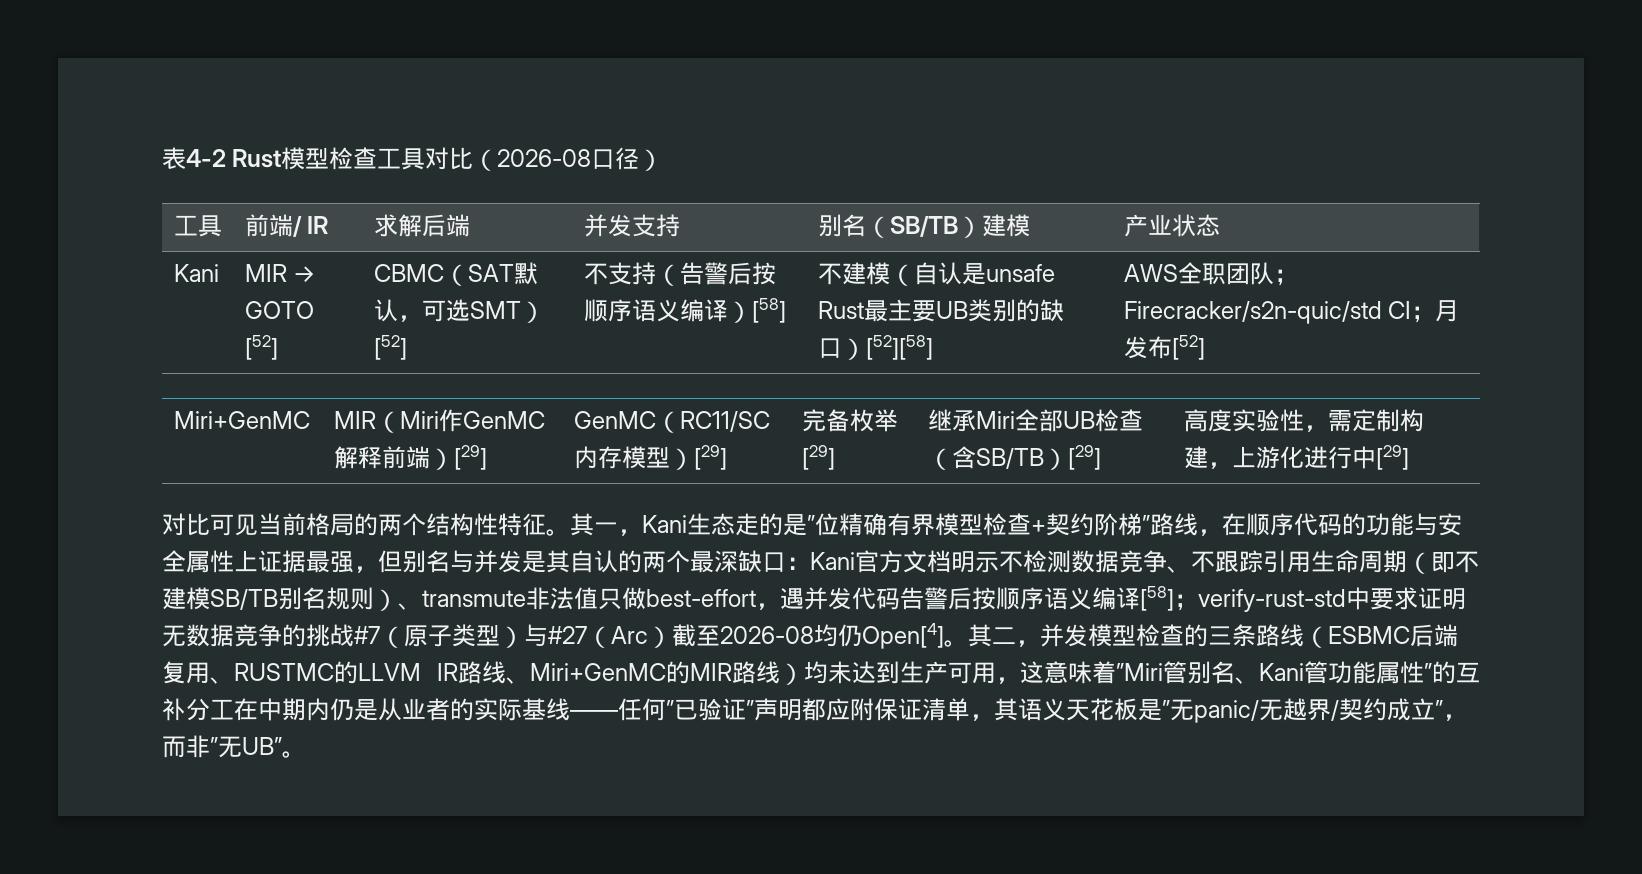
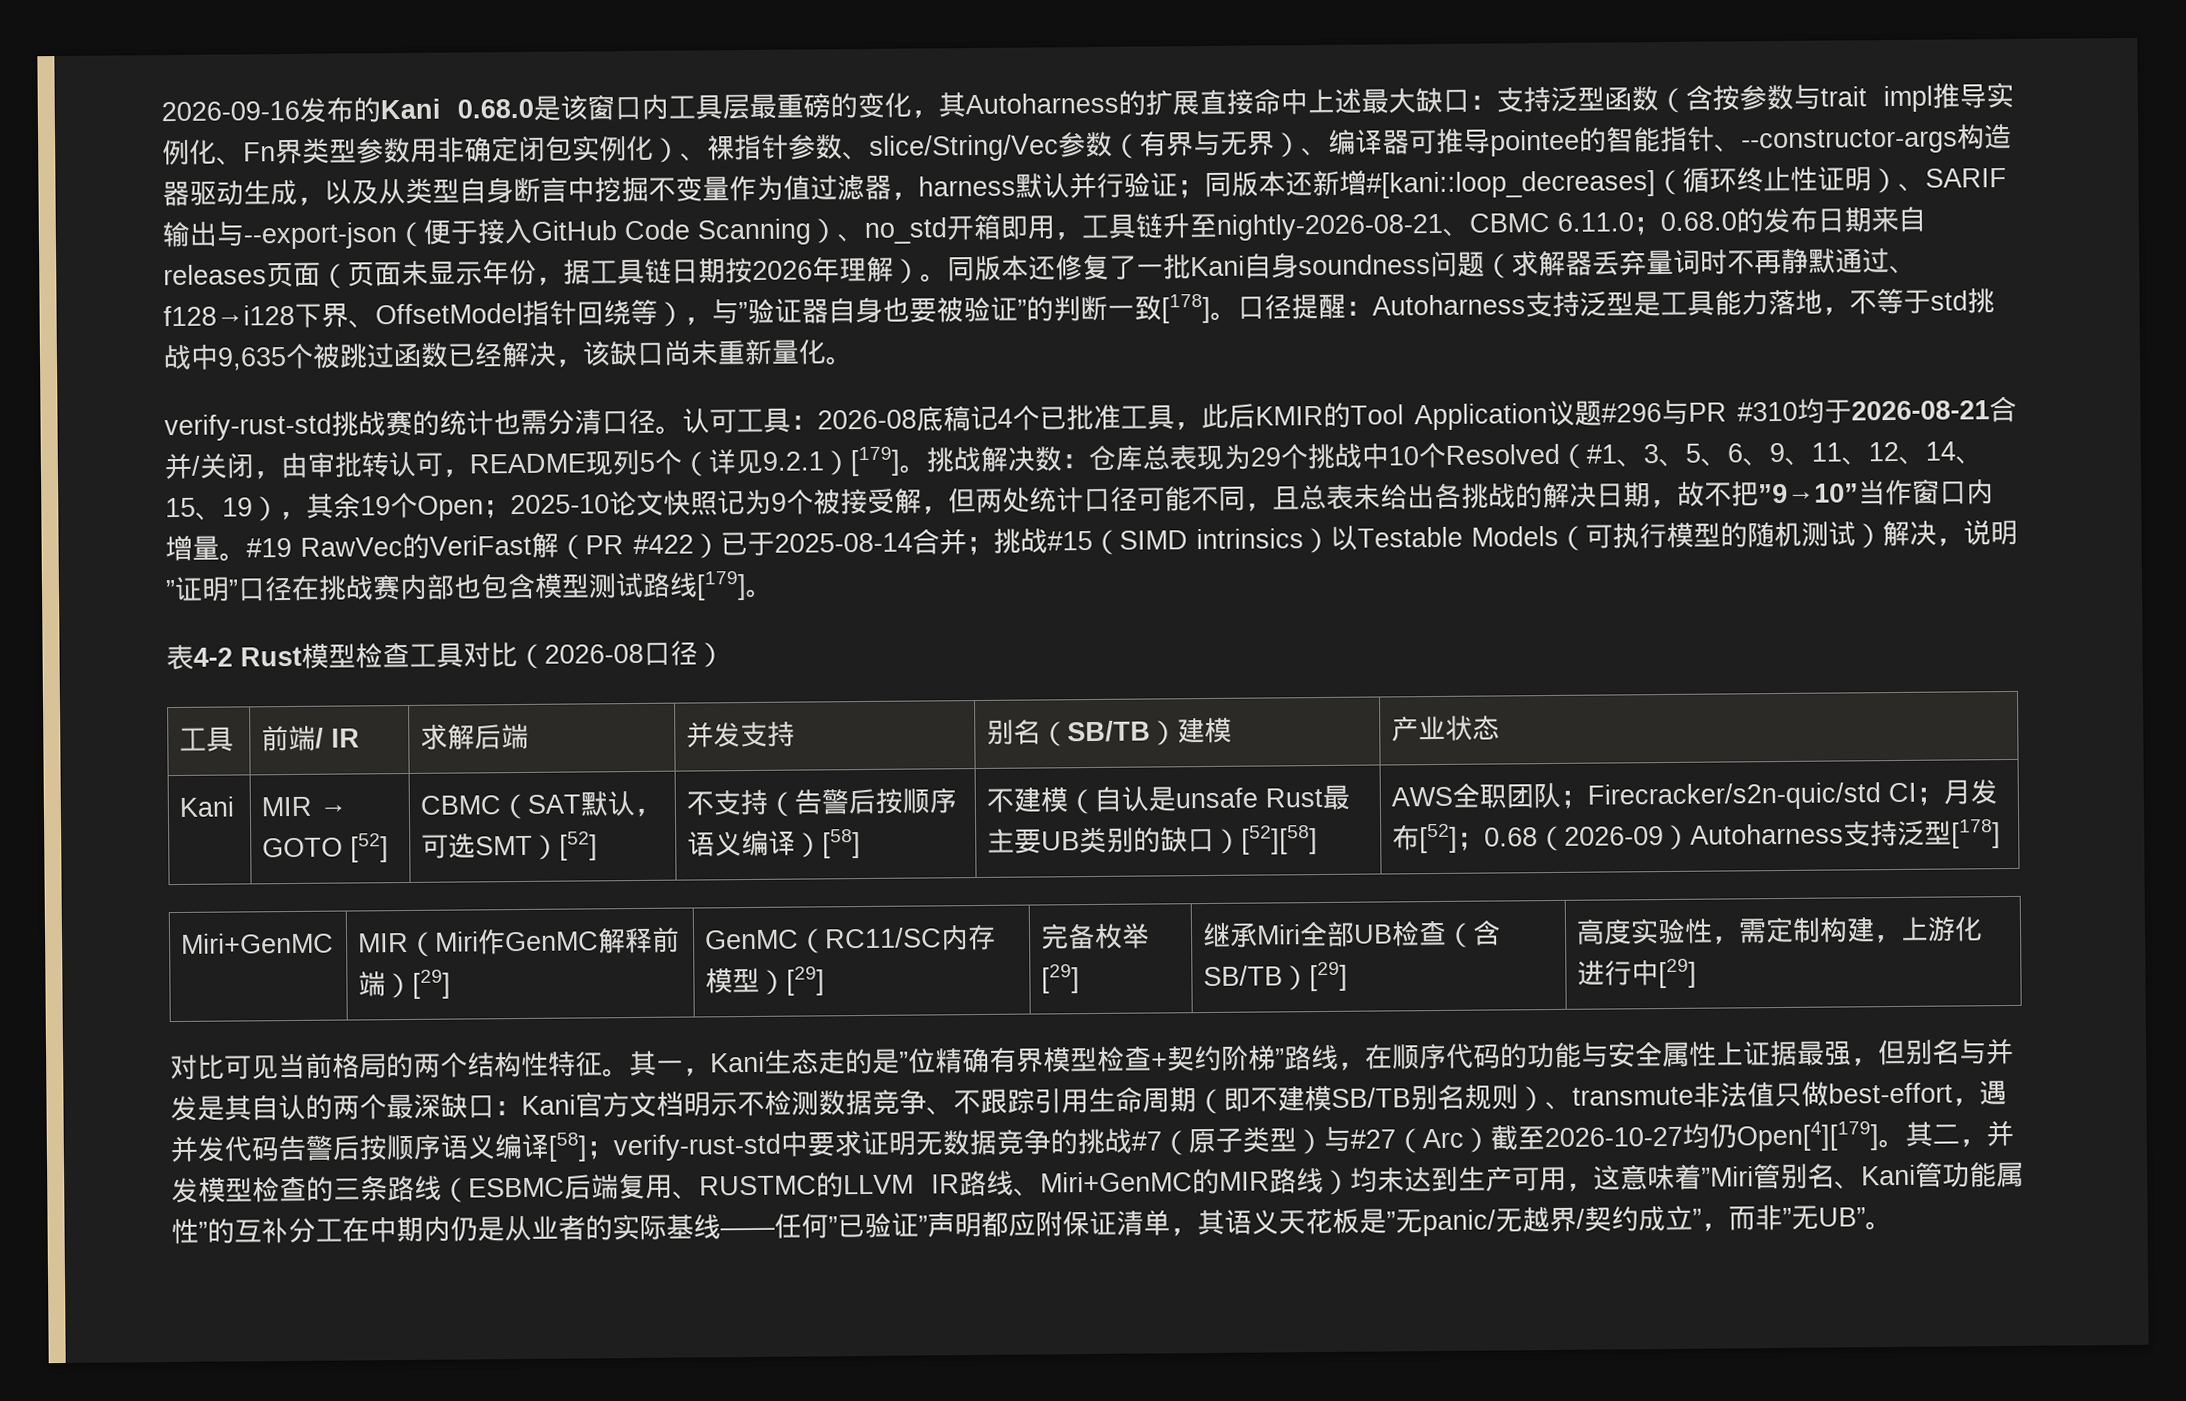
(162, 158) none -> [161,81,2014,123] [162,123,2012,166] [162,166,2007,207] [162,206,1926,250] [163,247,1917,289] [163,287,1995,329] [163,338,854,371] [164,395,2017,442] [164,441,1983,480] [165,478,1994,522] [165,519,2018,562] [165,571,774,602] 2026-09-16发布的Kani 0.68.0是该窗口内工具层最重磅的变化，其Autoharness的扩展直接命中上述最大缺口：支持泛型函数（含按参数与trait impl推导实例化、Fn界类型参数用非确定闭包实例化）、裸指针参数、slice/String/Vec参数（有界与无界）、编译器可推导pointee的智能指针、--constructor-args构造器驱动生成，以及从类型自身断言中挖掘不变量作为值过滤器，harness默认并行验证；同版本还新增#[kani::loop_decreases]（循环终止性证明）、SARIF输出与--export-json（便于接入GitHub Code Scanning）、no_std开箱即用，工具链升至nightly-2026-08-21、CBMC 6.11.0；0.68.0的发布日期来自releases页面（页面未显示年份，据工具链日期按2026年理解）。同版本还修复了一批Kani自身soundness问题（求解器丢弃量词时不再静默通过、f128→i128下界、OffsetModel指针回绕等），与”验证器自身也要被验证”的判断一致[178]。口径提醒：Autoharness支持泛型是工具能力落地，不等于std挑战中9,635个被跳过函数已经解决，该缺口尚未重新量化。 // verify-rust-std挑战赛的统计也需分清口径。认可工具：2026-08底稿记4个已批准工具，此后KMIR的Tool Application议题#296与PR #310均于2026-08-21合并/关闭，由审批转认可，README现列5个（详见9.2.1）[179]。挑战解决数：仓库总表现为29个挑战中10个Resolved（#1、3、5、6、9、11、12、14、15、19），其余19个Open；2025-10论文快照记为9个被接受解，但两处统计口径可能不同，且总表未给出各挑战的解决日期，故不把”9→10”当作窗口内增量。#19 RawVec的VeriFast解（PR #422）已于2025-08-14合并；挑战#15（SIMD intrinsics）以Testable Models（可执行模型的随机测试）解决，说明”证明”口径在挑战赛内部也包含模型测试路线[179]。 //
(1205, 347) none -> [1457,819,2002,852] ；0.68（2026-09）Autoharness支持泛型[178]
[720,623,944,649] 2026-08均仍Open[4] -> [1544,1121,1879,1152] 2026-10-27均仍Open[4][179]

